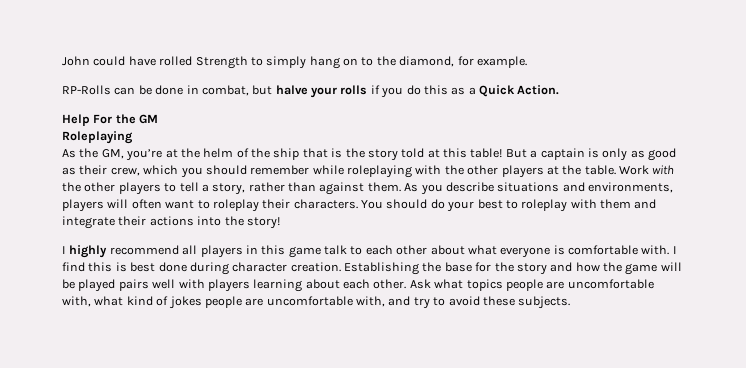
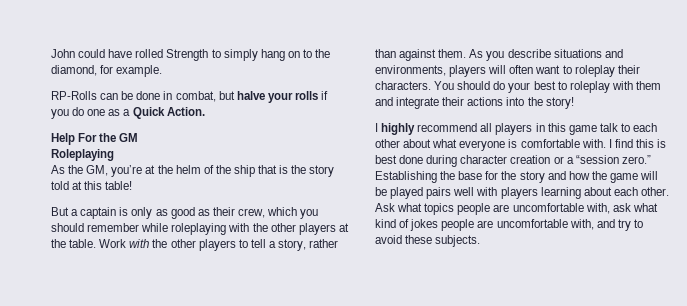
[423,85,448,95] this -> [87,109,106,116] one
(503, 153) none -> (133, 185) //
[290,262,341,272] creation. -> [510,155,651,164] creation or a “session zero.”
(91, 301) none -> [612,203,631,212] ask

